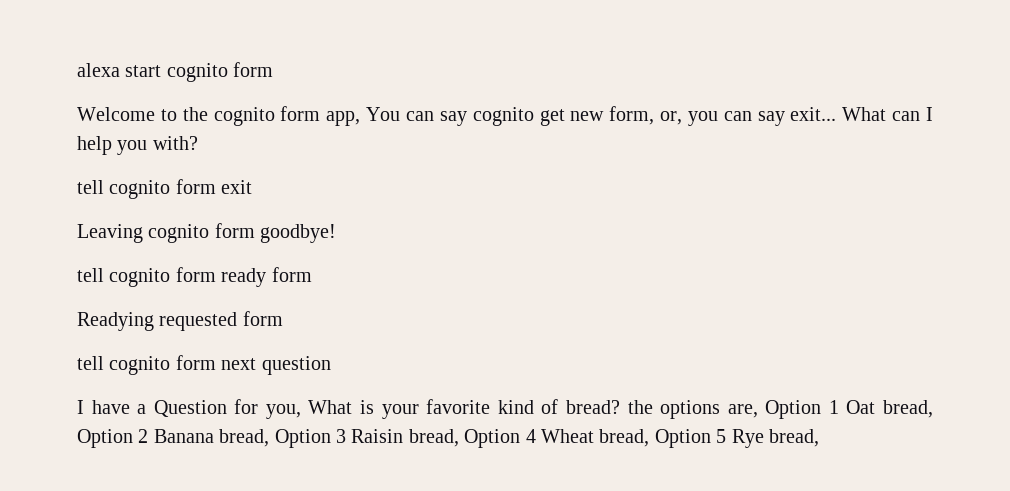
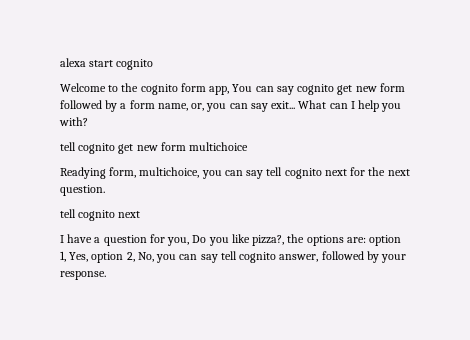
[233,62,274,77] form -> (154, 64) none
[609,106,655,125] form, -> [379,83,405,92] [60,100,188,112] form followed by a form name,
[175,179,253,194] [77,223,337,243] [77,267,312,287] [77,311,283,331] [77,355,331,375] form exit // Leaving cognito form goodbye! // tell cognito form ready form // Readying requested form // tell cognito form next question -> [118,142,249,154] [60,167,410,179] [60,185,105,196] [60,209,141,221] get new form multichoice // Readying form, multichoice, you can say tell cognito next for the next question. // tell cognito next
[153,400,227,417] Question -> [103,235,147,246] question
[308,399,933,419] [77,429,819,448] What is your favorite kind of bread? the options are, Option 1 Oat bread, Option 2 Banana bread, Option 3 Raisin bread, Option 4 Wheat bread, Option 5 Rye bread, -> [192,234,402,246] [60,251,407,263] [60,271,106,280] Do you like pizza?, the options are: option 1, Yes, option 2, No, you can say tell cognito answer, followed by your response.

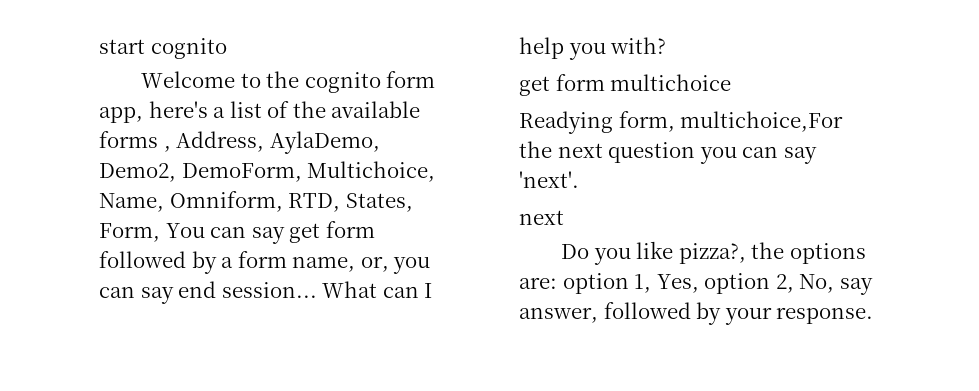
[60,58,86,67] alexa -> (99, 46) none
[232,84,377,95] You can say cognito get new -> [148,101,421,118] [99,131,380,154] [99,161,436,182] [99,191,413,212] [99,223,321,244] here's a list of the available forms , Address, AylaDemo, Demo2, DemoForm, Multichoice, Name, Omniform, RTD, States, Form, You can say get
[271,101,296,109] exit... -> [178,281,317,298] end session...
[60,142,158,154] tell cognito get new -> [519,76,550,96] get
[139,167,410,179] [60,185,105,196] [60,209,141,221] [60,234,190,246] multichoice, you can say tell cognito next for the next question. // tell cognito next // I have a question for you, -> [680,111,844,132] [519,141,817,164] [519,171,579,188] [519,210,564,225] multichoice,For the next question you can say 'next'. // next //
[156,251,277,263] you can say tell cognito -> [839,278,873,295] say

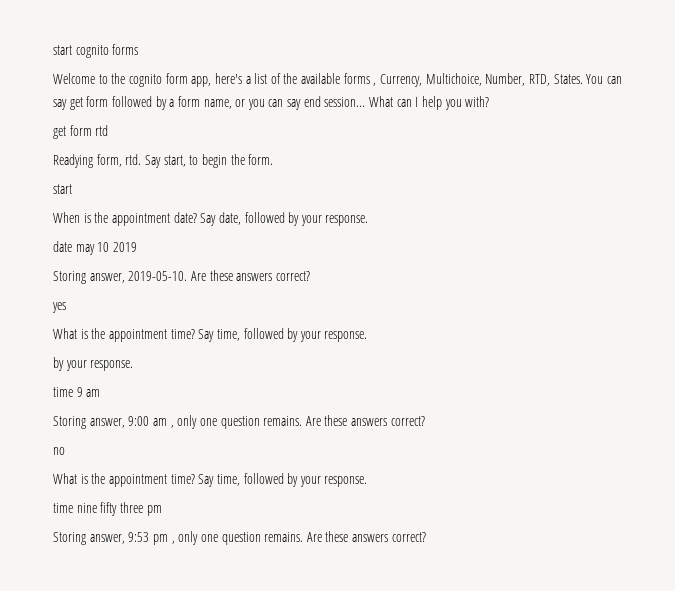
(227, 48) none -> [112,44,139,55] forms
[176,131,380,154] [99,161,436,182] [99,191,413,212] [99,223,160,242] Address, AylaDemo, Demo2, DemoForm, Multichoice, Name, Omniform, RTD, States, Form, -> [380,73,583,87] Currency, Multichoice, Number, RTD, States.
[360,256,389,272] or, -> [235,99,246,107] or
[610,74,732,91] multichoice -> [95,125,109,136] rtd
[680,111,844,132] [519,141,817,164] [519,171,579,188] [519,210,564,225] [561,241,867,265] [519,273,873,295] [519,302,874,325] multichoice,For the next question you can say 'next'. // next // Do you like pizza?, the options are: option 1, Yes, option 2, No, say answer, followed by your response. -> [125,154,274,168] [53,184,72,194] [53,212,369,226] [53,241,137,255] [53,270,310,284] [52,302,66,313] [53,328,368,342] [53,357,134,371] [53,387,101,397] [53,415,425,429] [53,447,65,455] [53,473,368,487] [53,502,162,516] [53,531,426,545] rtd. Say start, to begin the form. // start // When is the appointment date? Say date, followed by your response. // date may 10 2019 // Storing answer, 2019-05-10. Are these answers correct? // yes // What is the appointment time? Say time, followed by your response. // by your response. // time 9 am // Storing answer, 9:00 am , only one question remains. Are these answers correct? // no // What is the appointment time? Say time, followed by your response. // time nine fifty three pm // Storing answer, 9:53 pm , only one question remains. Are these answers correct?

